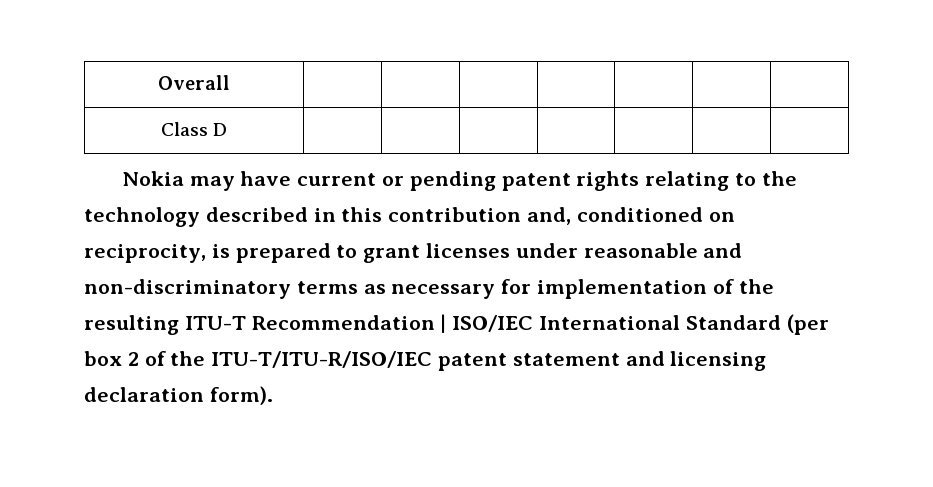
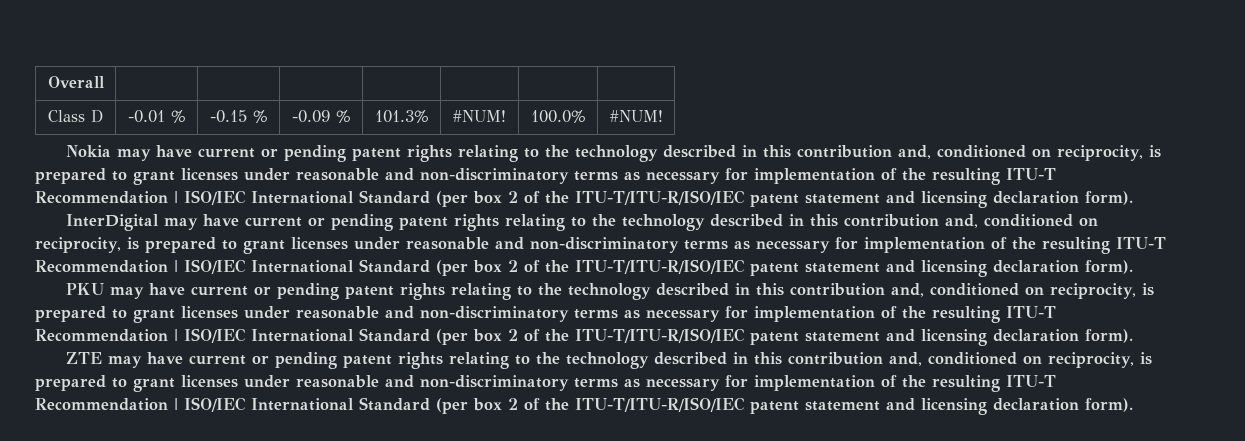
(228, 129) | | | | | | -> [127,110,186,123] [209,110,268,123] [291,110,351,123] [374,110,429,123] [453,110,506,122] [530,110,586,123] [609,110,663,122] -0.01 % | -0.15 % | -0.09 % | 101.3% | #NUM! | 100.0% | #NUM!
(273, 395) none -> [65,214,1098,231] [35,237,1166,254] [35,259,1133,277] [65,283,1154,300] [35,306,1056,323] [35,328,1133,346] [65,352,1152,369] [35,375,1056,392] [35,397,1133,415] // InterDigital may have current or pending patent rights relating to the technology described in this contribution and, conditioned on reciprocity, is prepared to grant licenses under reasonable and non-discriminatory terms as necessary for implementation of the resulting ITU-T Recommendation | ISO/IEC International Standard (per box 2 of the ITU-T/ITU-R/ISO/IEC patent statement and licensing declaration form). // PKU may have current or pending patent rights relating to the technology described in this contribution and, conditioned on reciprocity, is prepared to grant licenses under reasonable and non-discriminatory terms as necessary for implementation of the resulting ITU-T Recommendation | ISO/IEC International Standard (per box 2 of the ITU-T/ITU-R/ISO/IEC patent statement and licensing declaration form). // ZTE may have current or pending patent rights relating to the technology described in this contribution and, conditioned on reciprocity, is prepared to grant licenses under reasonable and non-discriminatory terms as necessary for implementation of the resulting ITU-T Recommendation | ISO/IEC International Standard (per box 2 of the ITU-T/ITU-R/ISO/IEC patent statement and licensing declaration form).

